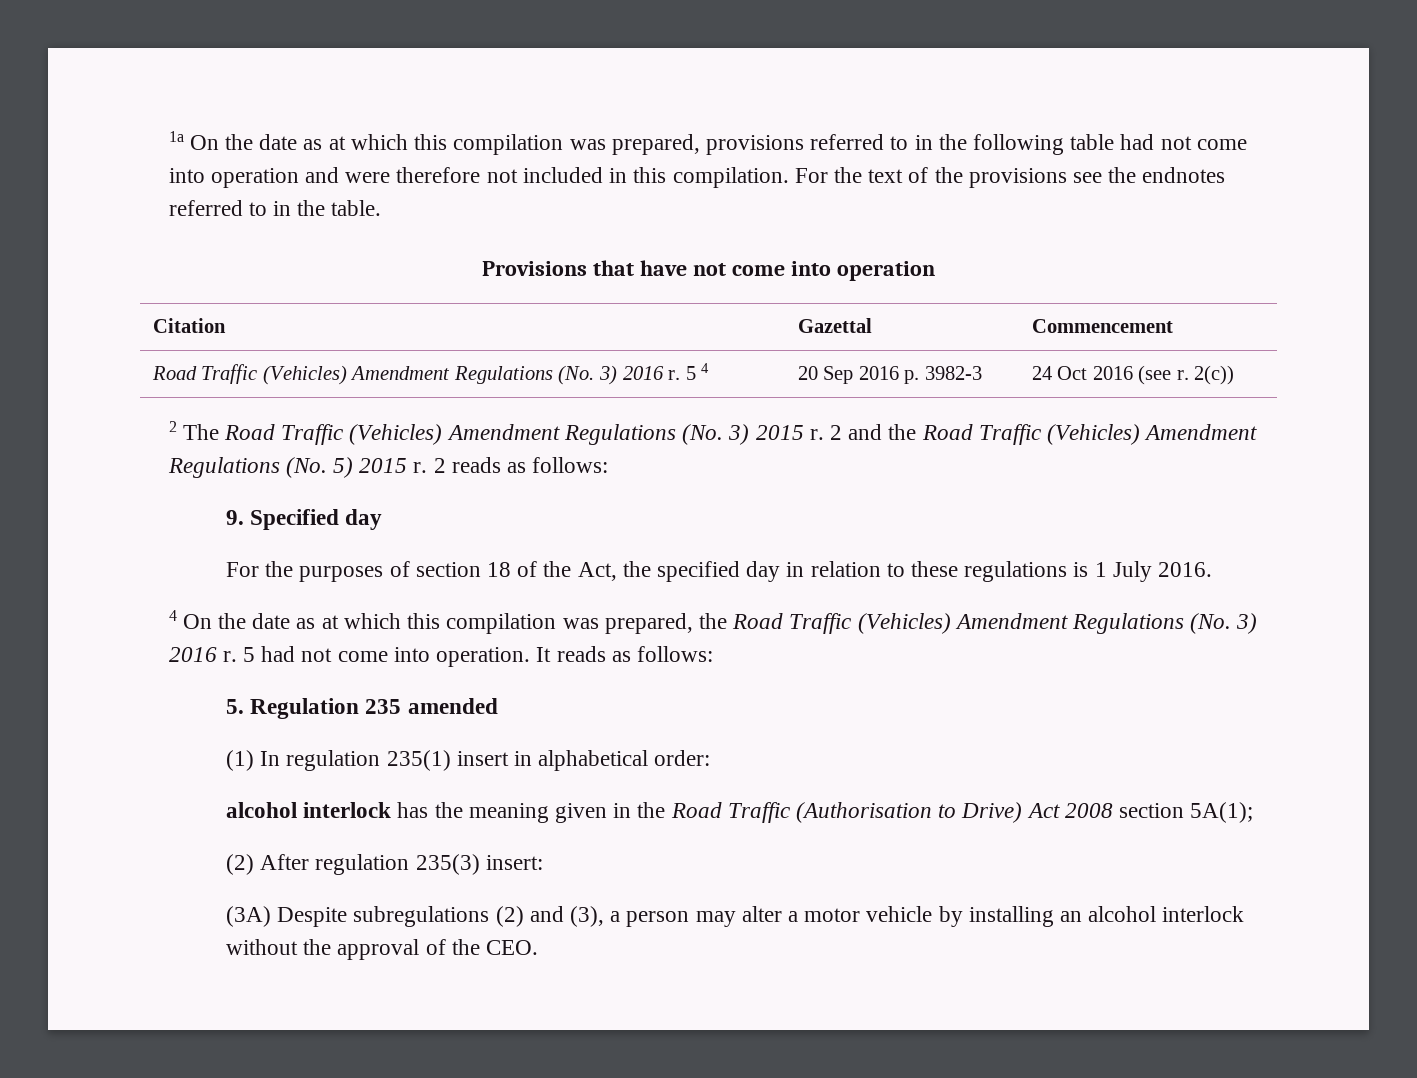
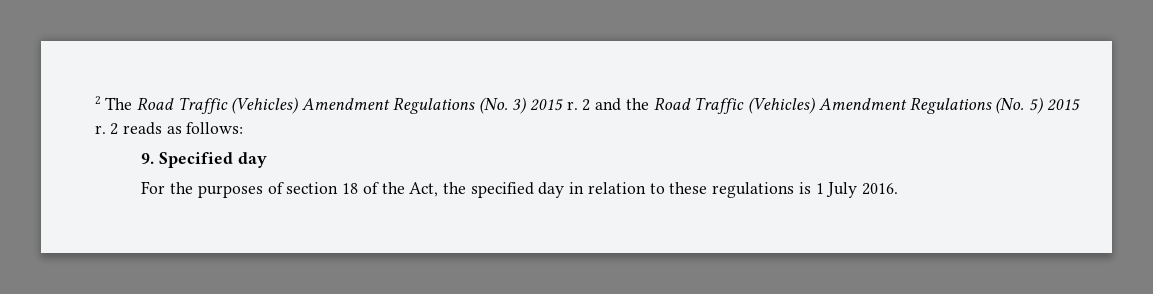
[168,131,1247,155] [168,167,1226,188] [168,200,382,216] [482,260,935,281] [152,318,226,333] [797,318,872,333] [1031,319,1173,333] [151,363,710,385] [797,366,982,384] [1031,365,1235,385] 1a On the date as at which this compilation was prepared, provisions referred to in the following table had not come into operation and were therefore not included in this compilation. For the text of the provisions see the endnotes referred to in the table. // Provisions that have not come into operation // Citation | Gazettal | Commencement // Road Traffic (Vehicles) Amendment Regulations (No. 3) 2016 r. 5 4 | 20 Sep 2016 p. 3982-3 | 24 Oct 2016 (see r. 2(c)) // -> (94, 100) none
[168,610,1258,634] [168,646,713,667] [225,698,498,719] [225,750,711,771] [225,802,1254,823] [225,854,543,875] [225,906,1245,927] [225,939,538,960] // 4 On the date as at which this compilation was prepared, the Road Traffic (Vehicles) Amendment Regulations (No. 3) 2016 r. 5 had not come into operation. It reads as follows: // 5. Regulation 235 amended // (1) In regulation 235(1) insert in alphabetical order: // alcohol interlock has the meaning given in the Road Traffic (Authorisation to Drive) Act 2008 section 5A(1); // (2) After regulation 235(3) insert: // (3A) Despite subregulations (2) and (3), a person may alter a motor vehicle by installing an alcohol interlock without the approval of the CEO. -> (898, 189) none

